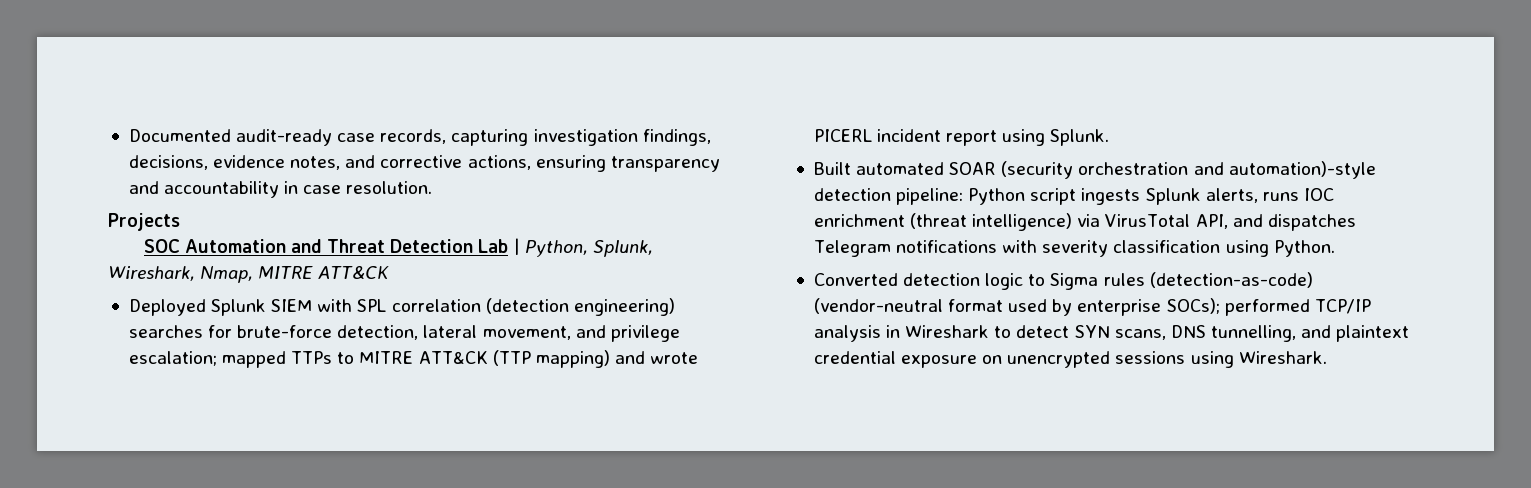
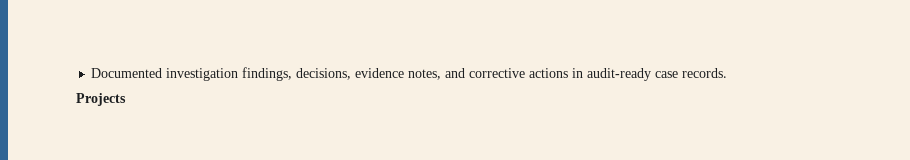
[236,129,529,146] audit-ready case records, capturing -> (163, 73) none
[467,155,720,172] [128,181,433,198] [108,213,180,231] [143,238,653,257] [108,266,390,283] [128,298,675,316] [128,325,680,342] [128,350,699,368] [813,129,1110,146] [813,161,1376,179] [813,188,1334,205] [813,213,1356,231] [813,240,1335,257] [813,272,1313,290] [813,298,1371,316] [813,325,1410,342] [813,351,1327,368] actions, ensuring transparency and accountability in case resolution. // Projects // SOC Automation and Threat Detection Lab | Python, Splunk, Wireshark, Nmap, MITRE ATT&CK // Deployed Splunk SIEM with SPL correlation (detection engineering) searches for brute-force detection, lateral movement, and privilege escalation; mapped TTPs to MITRE ATT&CK (TTP mapping) and wrote PICERL incident report using Splunk. // Built automated SOAR (security orchestration and automation)-style detection pipeline: Python script ingests Splunk alerts, runs IOC enrichment (threat intelligence) via VirusTotal API, and dispatches Telegram notifications with severity classification using Python. // Converted detection logic to Sigma rules (detection-as-code) (vendor-neutral format used by enterprise SOCs); performed TCP/IP analysis in Wireshark to detect SYN scans, DNS tunnelling, and plaintext credential exposure on unencrypted sessions using Wireshark. -> [529,68,728,81] [76,93,126,106] actions in audit-ready case records. // Projects

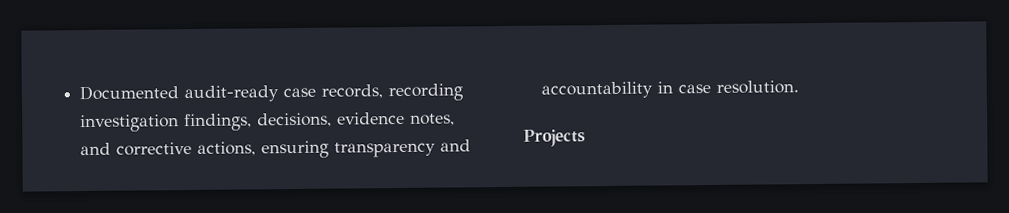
(163, 73) none -> [184,83,464,103] audit-ready case records, recording
[529,68,728,81] actions in audit-ready case records. -> [197,139,472,159] [541,80,800,99] actions, ensuring transparency and accountability in case resolution.

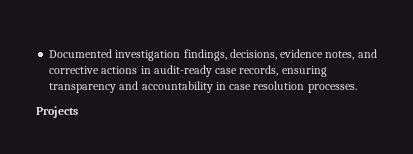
[184,83,464,103] audit-ready case records, recording -> (113, 53) none
[197,141,257,156] actions, -> [101,65,279,77] actions in audit-ready case records,
[716,80,800,94] resolution. -> [253,81,357,93] resolution processes.

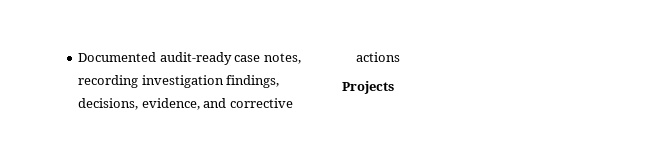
(113, 53) none -> [159,52,301,65] [78,75,139,88] audit-ready case notes, recording
[280,49,355,60] evidence notes, -> [141,98,200,110] evidence,
[140,65,327,77] [49,81,357,93] in audit-ready case records, ensuring transparency and accountability in case resolution processes. -> (401, 57) none

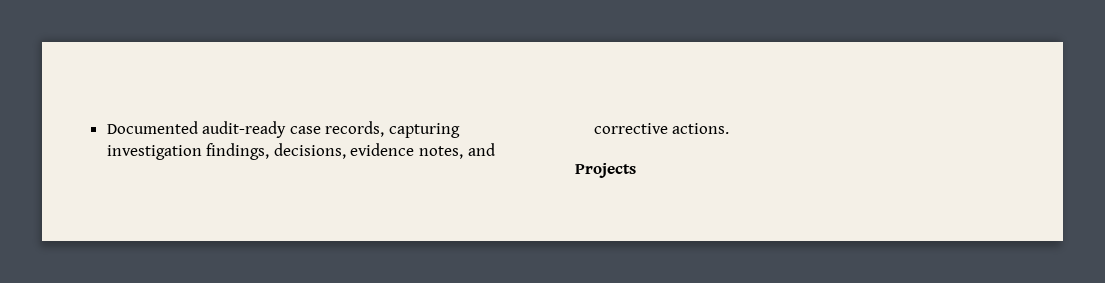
[263,53,301,64] [78,75,139,88] notes, recording -> [325,121,461,138] records, capturing
[141,98,200,110] evidence, -> [350,143,464,159] evidence notes,
[356,52,401,62] actions -> [672,123,730,134] actions.

